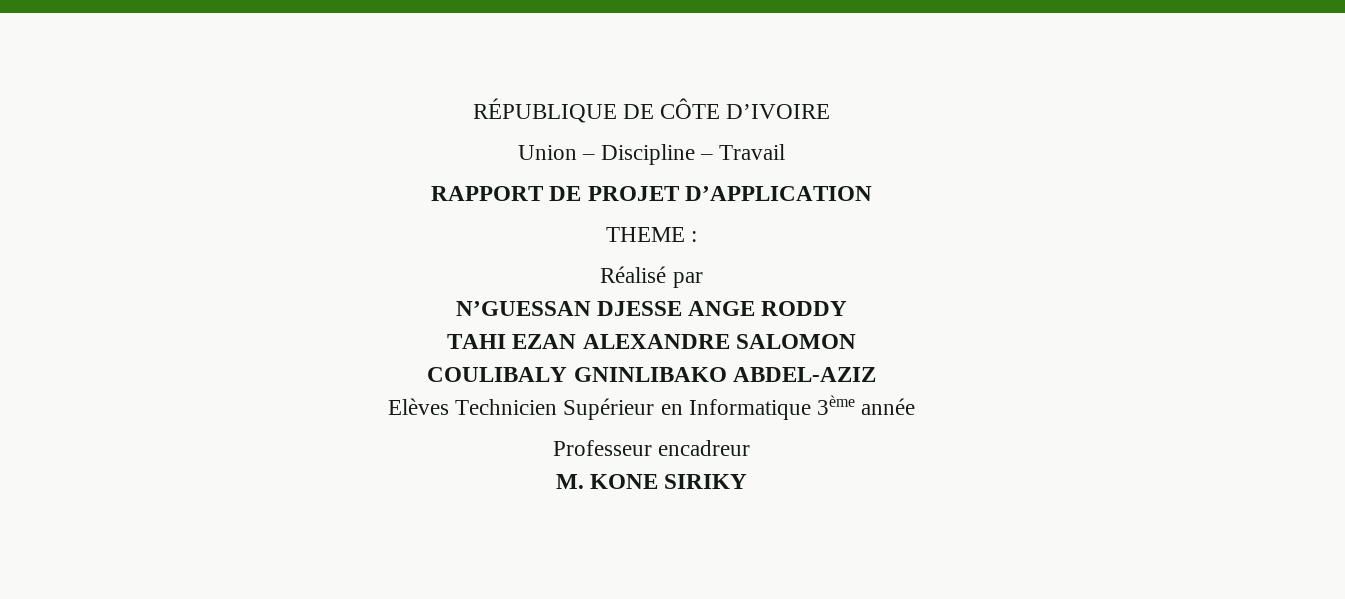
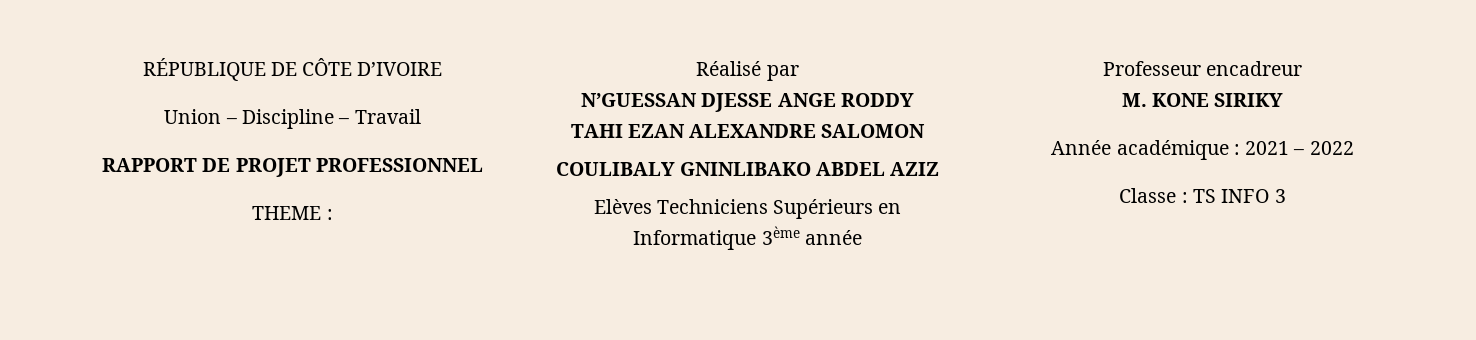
[684,186,872,201] D’APPLICATION -> [315,158,483,172] PROFESSIONNEL
[732,367,876,382] ABDEL-AZIZ -> [816,162,940,176] ABDEL AZIZ
[455,398,655,420] Technicien Supérieur -> [656,199,874,219] Techniciens Supérieurs
(748, 481) none -> [1051,140,1354,160] [1119,188,1286,203] // Année académique : 2021 – 2022 // Classe : TS INFO 3

